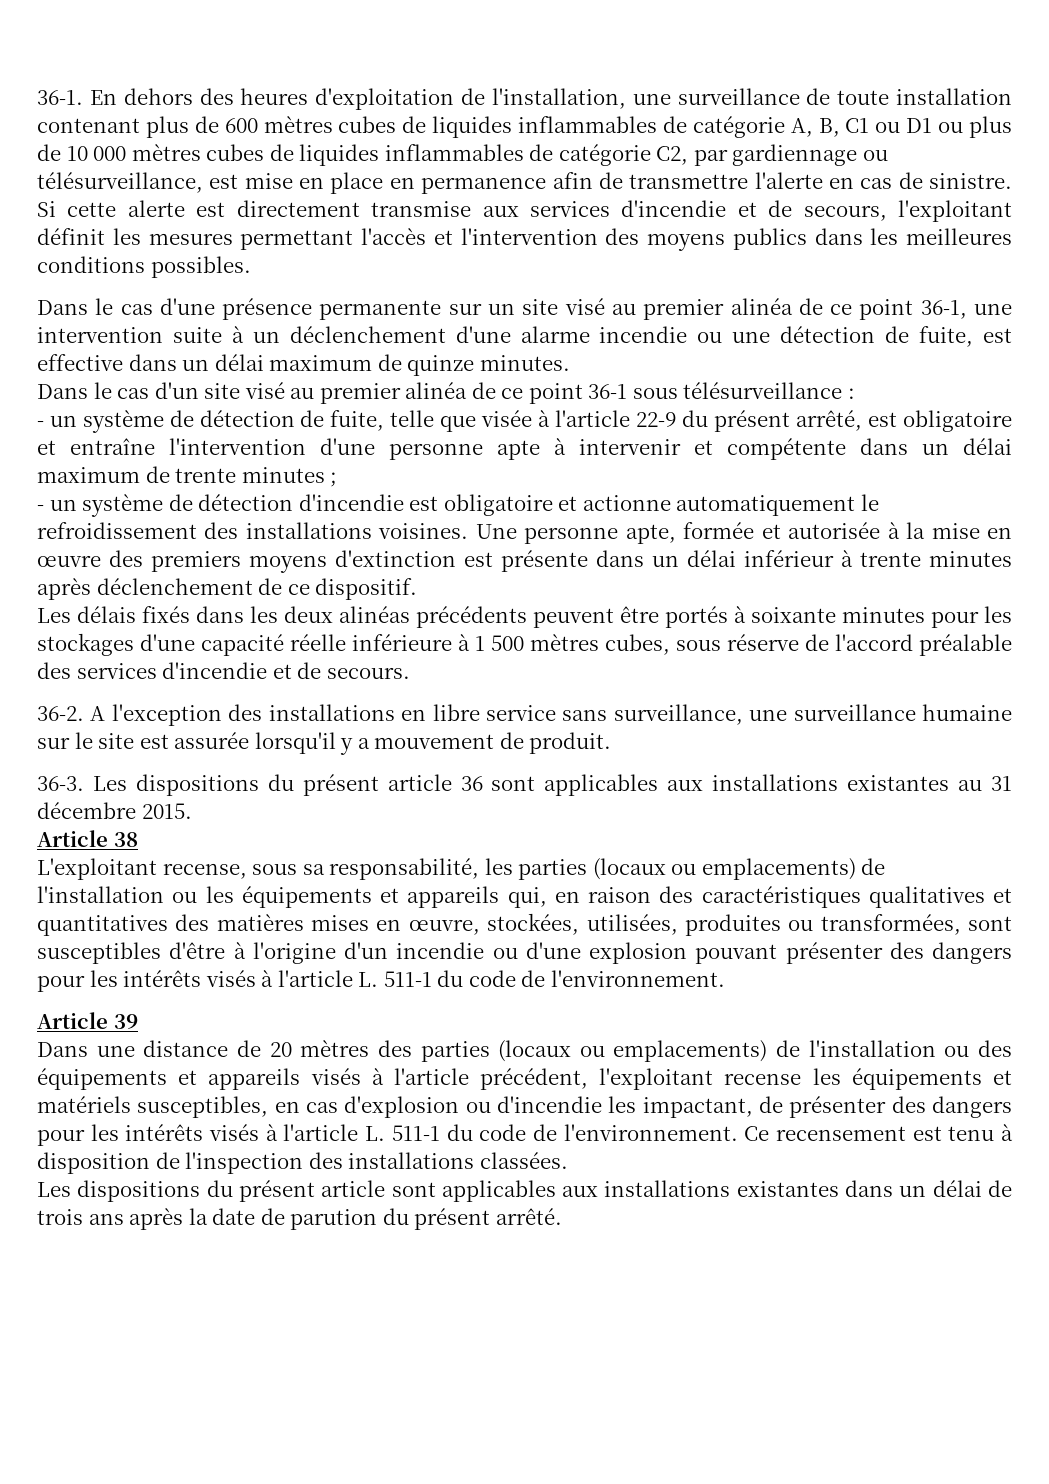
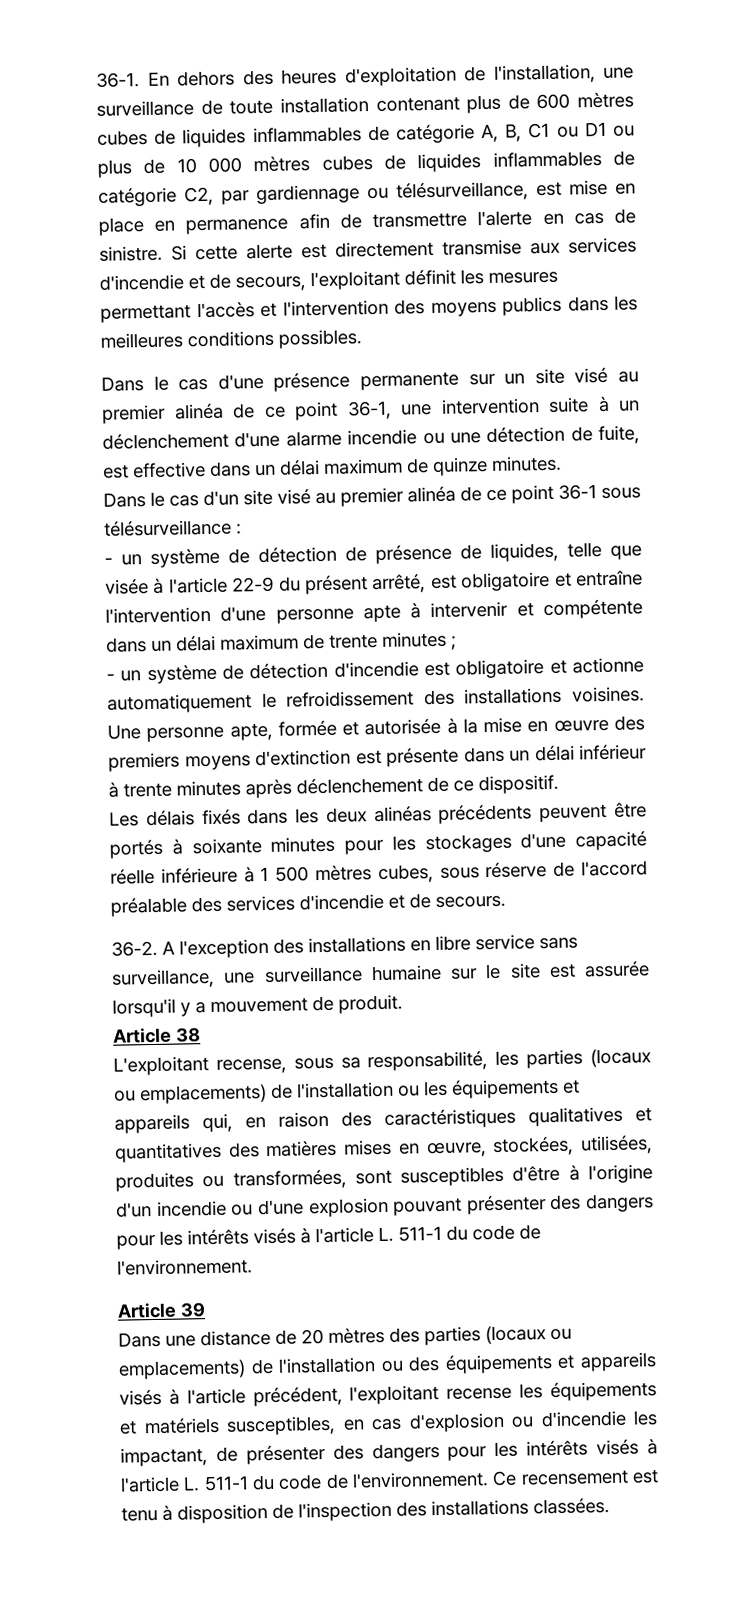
[330,410,385,431] fuite, -> [375,542,559,564] présence de liquides,
[37,774,1012,796] [37,802,192,819] // 36-3. Les dispositions du présent article 36 sont applicables aux installations existantes au 31 décembre 2015. -> (403, 1004) none
[37,1180,1012,1202] [37,1208,562,1230] // Les dispositions du présent article sont applicables aux installations existantes dans un délai de trois ans après la date de parution du présent arrêté. -> (610, 1506) none

